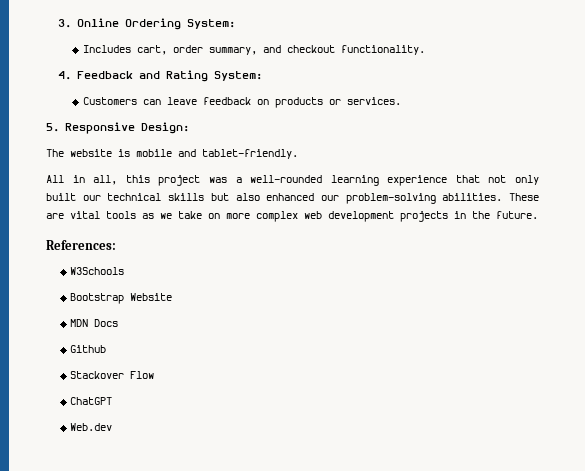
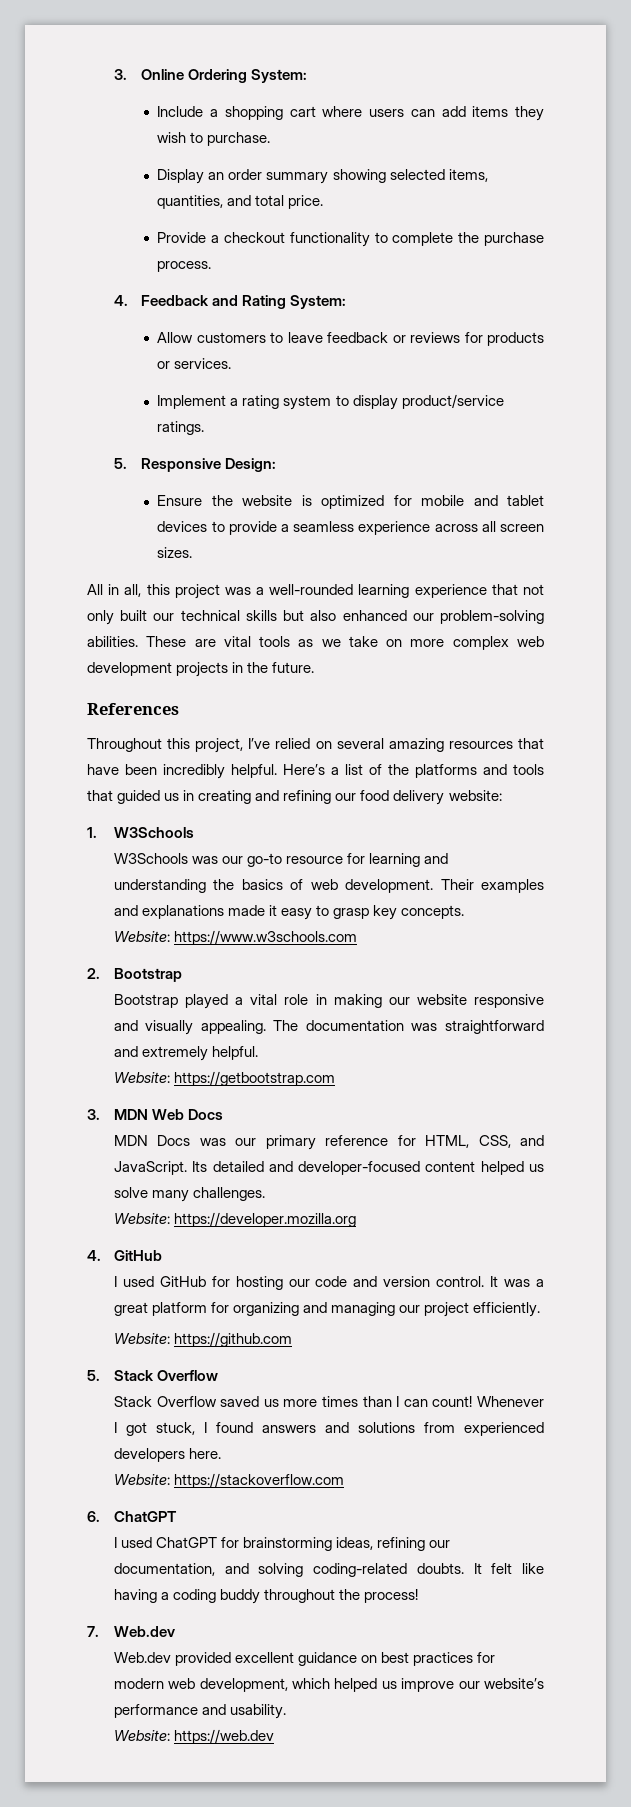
[82,45,425,55] Includes cart, order summary, and checkout functionality. -> [157,106,544,121] [157,132,271,146] [157,169,488,184] [157,195,324,209] [157,232,544,247] [157,261,212,272] Include a shopping cart where users can add items they wish to purchase. // Display an order summary showing selected items, quantities, and total price. // Provide a checkout functionality to complete the purchase process.
[82,97,401,108] [46,122,189,134] [46,149,298,159] Customers can leave feedback on products or services. // 5. Responsive Design: // The website is mobile and tablet-friendly. -> [157,332,545,346] [157,358,232,369] [157,394,504,410] [157,421,205,435] [113,458,276,472] [157,495,545,509] [157,521,545,535] [157,547,193,558] Allow customers to leave feedback or reviews for products or services. // Implement a rating system to display product/service ratings. // 5. Responsive Design: // Ensure the website is optimized for mobile and tablet devices to provide a seamless experience across all screen sizes.
[46,240,116,250] [70,267,125,275] [70,293,173,304] [70,319,119,327] [70,345,107,353] [70,371,155,379] [70,397,113,405] [70,423,113,431] References: // W3Schools // Bootstrap Website // MDN Docs // Github // Stackover Flow // ChatGPT // Web.dev -> [87,703,179,715] [87,738,544,753] [87,764,544,779] [87,790,502,805] [87,827,194,838] [113,853,449,867] [113,879,544,893] [113,905,465,920] [113,930,357,945] [87,968,182,982] [113,994,544,1009] [113,1020,544,1035] [113,1046,259,1061] [113,1071,335,1086] [87,1109,224,1120] [113,1135,544,1150] [113,1161,544,1175] [113,1187,266,1202] [113,1212,356,1227] [87,1250,162,1261] [113,1276,545,1290] [113,1302,541,1317] [113,1332,292,1347] [87,1370,218,1381] [113,1396,544,1407] [113,1422,544,1436] [113,1448,221,1462] [113,1473,344,1488] [87,1511,177,1522] [113,1537,451,1551] [113,1563,544,1577] [113,1589,419,1604] [87,1626,175,1637] [113,1652,496,1666] [113,1678,544,1692] [113,1704,287,1719] [113,1729,274,1744] References // Throughout this project, I’ve relied on several amazing resources that have been incredibly helpful. Here’s a list of the platforms and tools that guided us in creating and refining our food delivery website: // 1. W3Schools // W3Schools was our go-to resource for learning and understanding the basics of web development. Their examples and explanations made it easy to grasp key concepts. // Website: https://www.w3schools.com // 2. Bootstrap // Bootstrap played a vital role in making our website responsive and visually appealing. The documentation was straightforward and extremely helpful. // Website: https://getbootstrap.com // 3. MDN Web Docs // MDN Docs was our primary reference for HTML, CSS, and JavaScript. Its detailed and developer-focused content helped us solve many challenges. // Website: https://developer.mozilla.org // 4. GitHub // I used GitHub for hosting our code and version control. It was a great platform for organizing and managing our project efficiently. // Website: https://github.com // 5. Stack Overflow // Stack Overflow saved us more times than I can count! Whenever I got stuck, I found answers and solutions from experienced developers here. // Website: https://stackoverflow.com // 6. ChatGPT // I used ChatGPT for brainstorming ideas, refining our documentation, and solving coding-related doubts. It felt like having a coding buddy throughout the process! // 7. Web.dev // Web.dev provided excellent guidance on best practices for modern web development, which helped us improve our website’s performance and usability. // Website: https://web.dev

